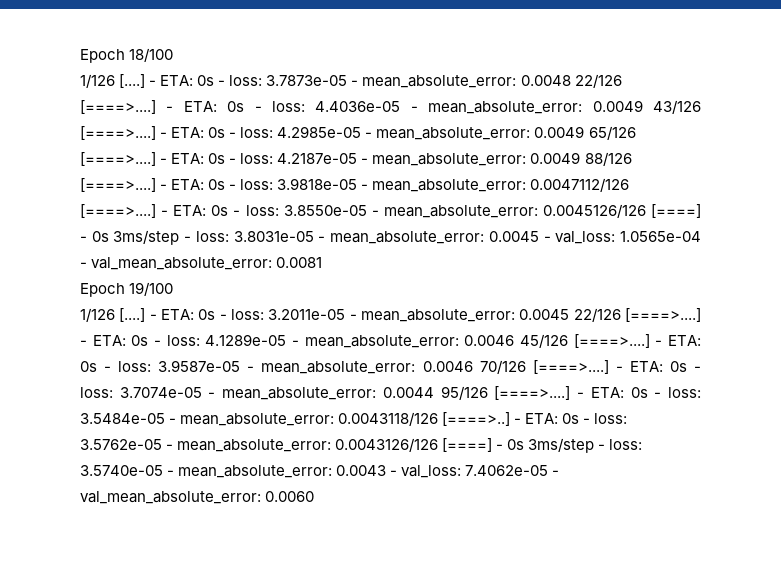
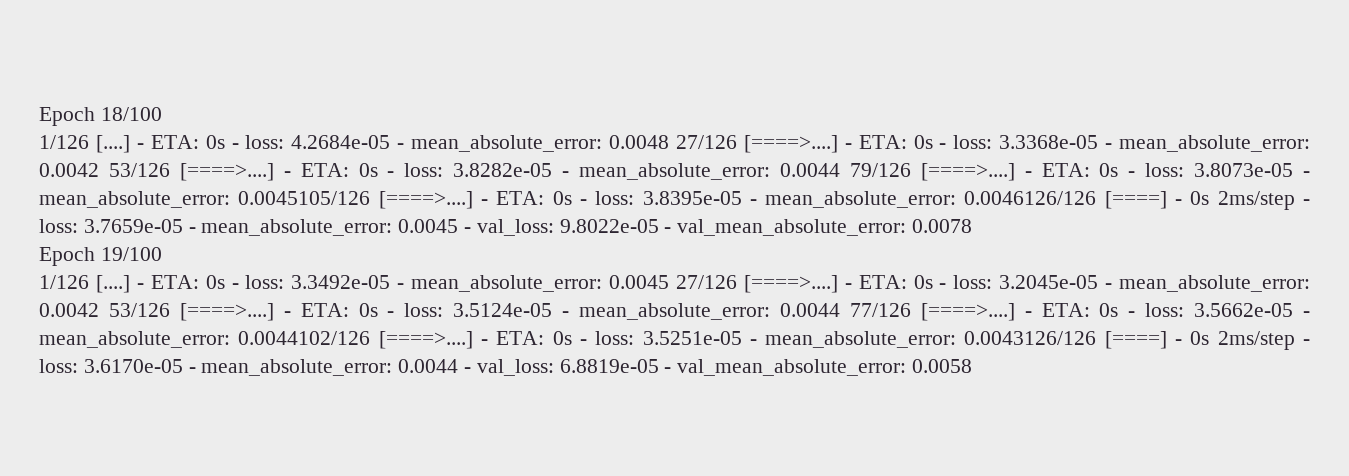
[266,75,348,86] 3.7873e-05 -> [291,135,391,149] 4.2684e-05
[574,74,622,88] [80,100,701,114] [80,126,636,140] [80,152,632,166] [80,178,630,192] [80,204,702,218] [80,230,314,245] 22/126 [====>....] - ETA: 0s - loss: 4.4036e-05 - mean_absolute_error: 0.0049 43/126 [====>....] - ETA: 0s - loss: 4.2985e-05 - mean_absolute_error: 0.0049 65/126 [====>....] - ETA: 0s - loss: 4.2187e-05 - mean_absolute_error: 0.0049 88/126 [====>....] - ETA: 0s - loss: 3.9818e-05 - mean_absolute_error: 0.0047112/126 [====>....] - ETA: 0s - loss: 3.8550e-05 - mean_absolute_error: 0.0045126/126 [====] - 0s 3ms/step - loss: 3.8031e-05 -> [675,135,1310,153] [39,163,1310,181] [39,191,1310,210] [39,219,183,233] 27/126 [====>....] - ETA: 0s - loss: 3.3368e-05 - mean_absolute_error: 0.0042 53/126 [====>....] - ETA: 0s - loss: 3.8282e-05 - mean_absolute_error: 0.0044 79/126 [====>....] - ETA: 0s - loss: 3.8073e-05 - mean_absolute_error: 0.0045105/126 [====>....] - ETA: 0s - loss: 3.8395e-05 - mean_absolute_error: 0.0046126/126 [====] - 0s 2ms/step - loss: 3.7659e-05
[620,231,702,242] [80,257,323,270] 1.0565e-04 - val_mean_absolute_error: 0.0081 -> [559,219,973,236] 9.8022e-05 - val_mean_absolute_error: 0.0078
[268,308,701,322] [80,334,701,348] [80,360,702,374] [80,386,702,400] [80,412,628,426] [80,439,162,450] 3.2011e-05 - mean_absolute_error: 0.0045 22/126 [====>....] - ETA: 0s - loss: 4.1289e-05 - mean_absolute_error: 0.0046 45/126 [====>....] - ETA: 0s - loss: 3.9587e-05 - mean_absolute_error: 0.0046 70/126 [====>....] - ETA: 0s - loss: 3.7074e-05 - mean_absolute_error: 0.0044 95/126 [====>....] - ETA: 0s - loss: 3.5484e-05 - mean_absolute_error: 0.0043118/126 [====>..] - ETA: 0s - loss: 3.5762e-05 -> [291,275,1310,293] [39,303,1310,321] [39,331,742,349] 3.3492e-05 - mean_absolute_error: 0.0045 27/126 [====>....] - ETA: 0s - loss: 3.2045e-05 - mean_absolute_error: 0.0042 53/126 [====>....] - ETA: 0s - loss: 3.5124e-05 - mean_absolute_error: 0.0044 77/126 [====>....] - ETA: 0s - loss: 3.5662e-05 - mean_absolute_error: 0.0044102/126 [====>....] - ETA: 0s - loss: 3.5251e-05
[528,438,643,453] [80,465,560,478] [80,491,315,504] 3ms/step - loss: 3.5740e-05 - mean_absolute_error: 0.0043 - val_loss: 7.4062e-05 - val_mean_absolute_error: 0.0060 -> [1217,331,1310,350] [39,359,973,376] 2ms/step - loss: 3.6170e-05 - mean_absolute_error: 0.0044 - val_loss: 6.8819e-05 - val_mean_absolute_error: 0.0058

